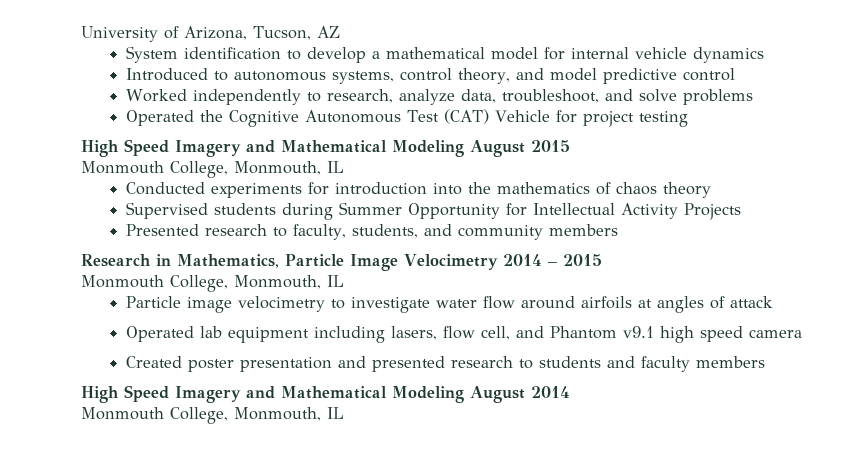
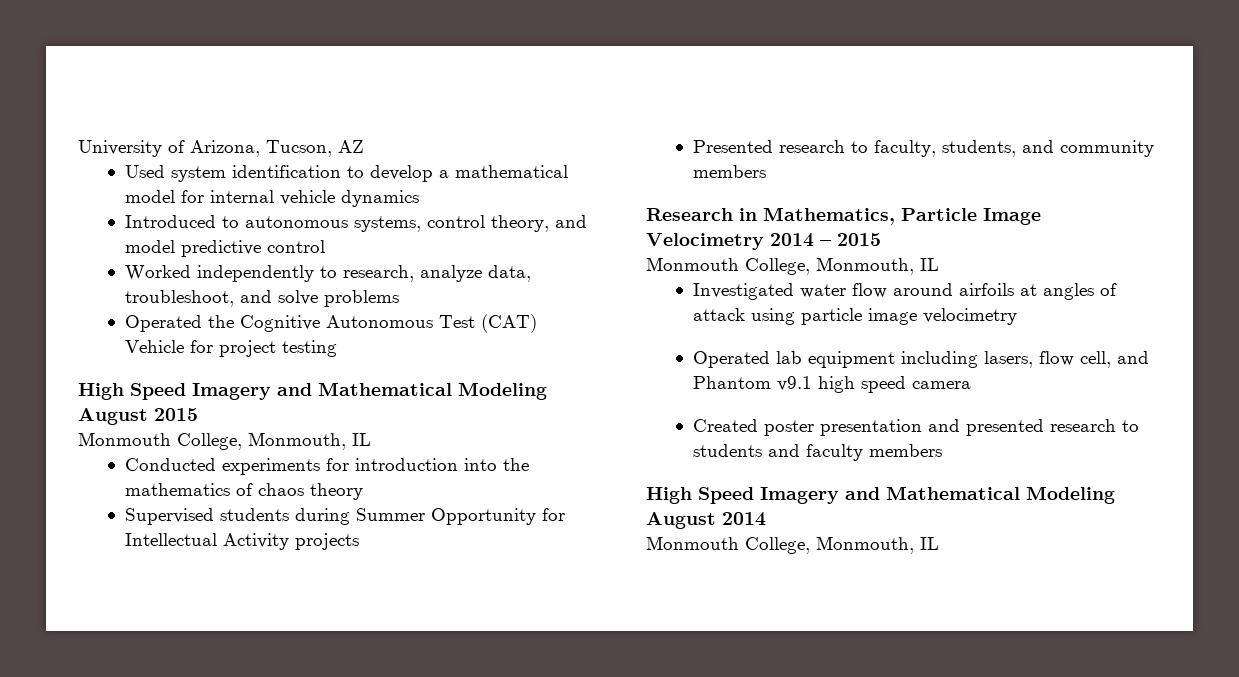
[125,46,178,63] System -> [124,165,226,182] Used system
[683,203,741,220] Projects -> [294,533,359,550] projects
[125,296,430,313] Particle image velocimetry to investigate -> [692,283,794,300] Investigated
(773, 302) none -> [750,308,1017,325] using particle image velocimetry

